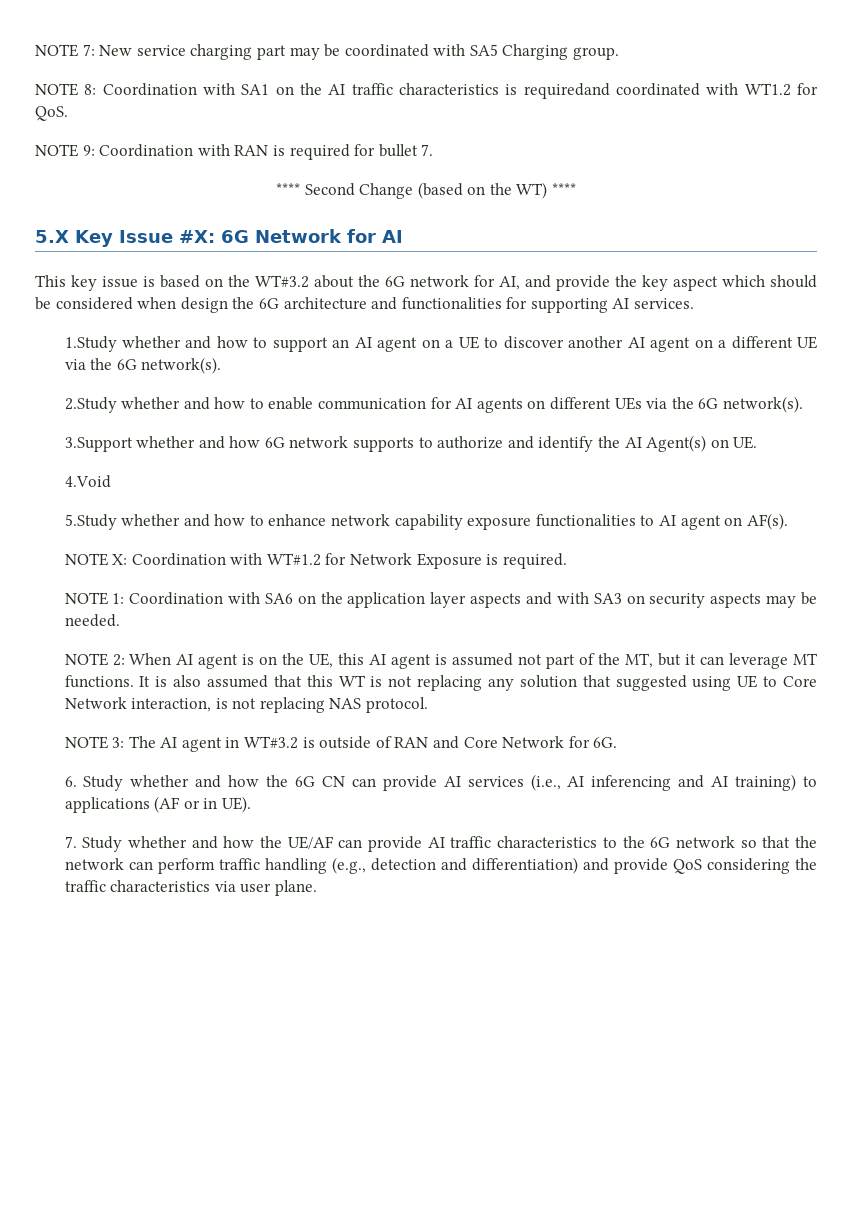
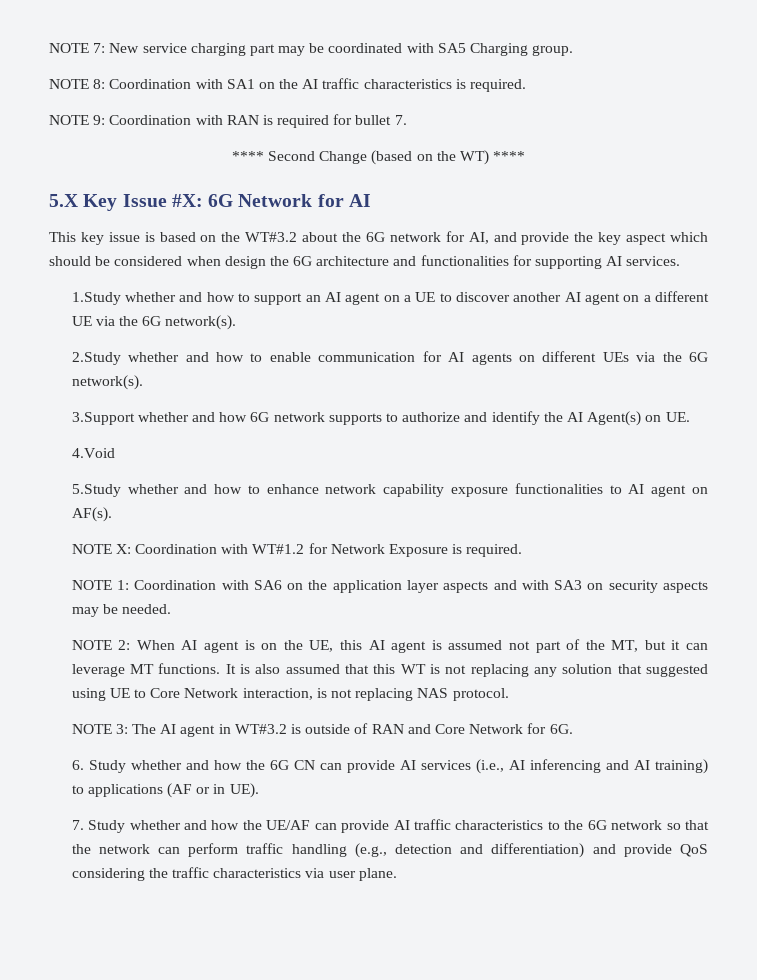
[523,83,818,99] [35,106,68,121] requiredand coordinated with WT1.2 for QoS. -> [470,79,527,92] required.

